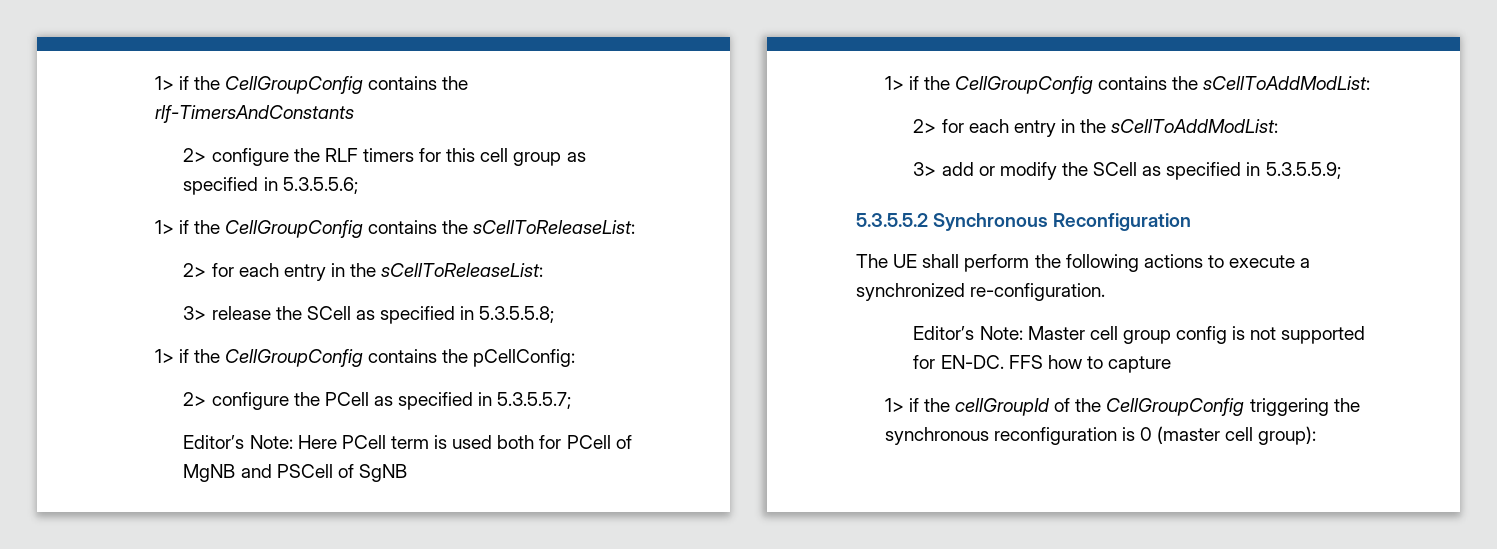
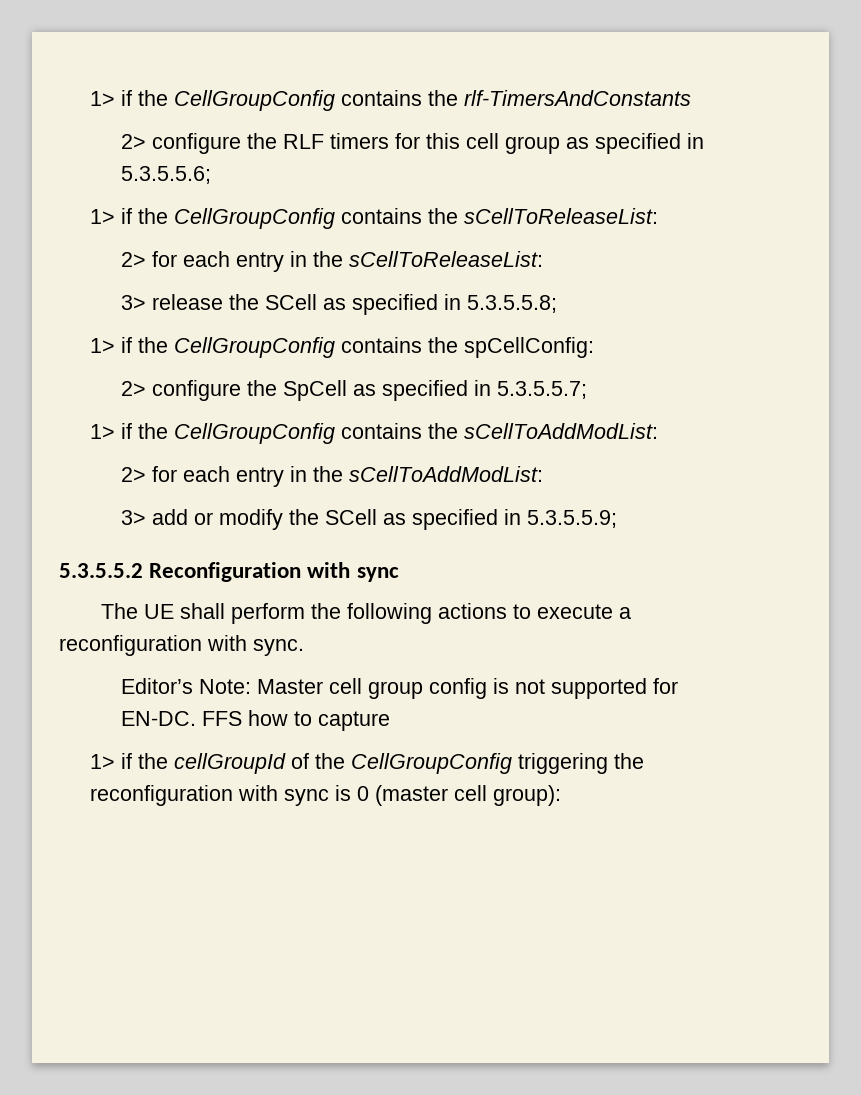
[473,349,576,367] [183,392,369,410] pCellConfig: // 2> configure the PCell -> [463,337,594,358] [120,380,347,401] spCellConfig: // 2> configure the SpCell
[183,435,632,449] [183,464,407,482] // Editor’s Note: Here PCell term is used both for PCell of MgNB and PSCell of SgNB -> (587, 390) none
[933,213,1049,231] Synchronous -> (143, 570) none
(1192, 222) none -> [307,562,399,582] with sync
[856,283,1106,301] synchronized re-configuration. -> [59,635,304,656] reconfiguration with sync.
[884,427,1117,445] synchronous reconfiguration -> [89,785,329,806] reconfiguration with sync

